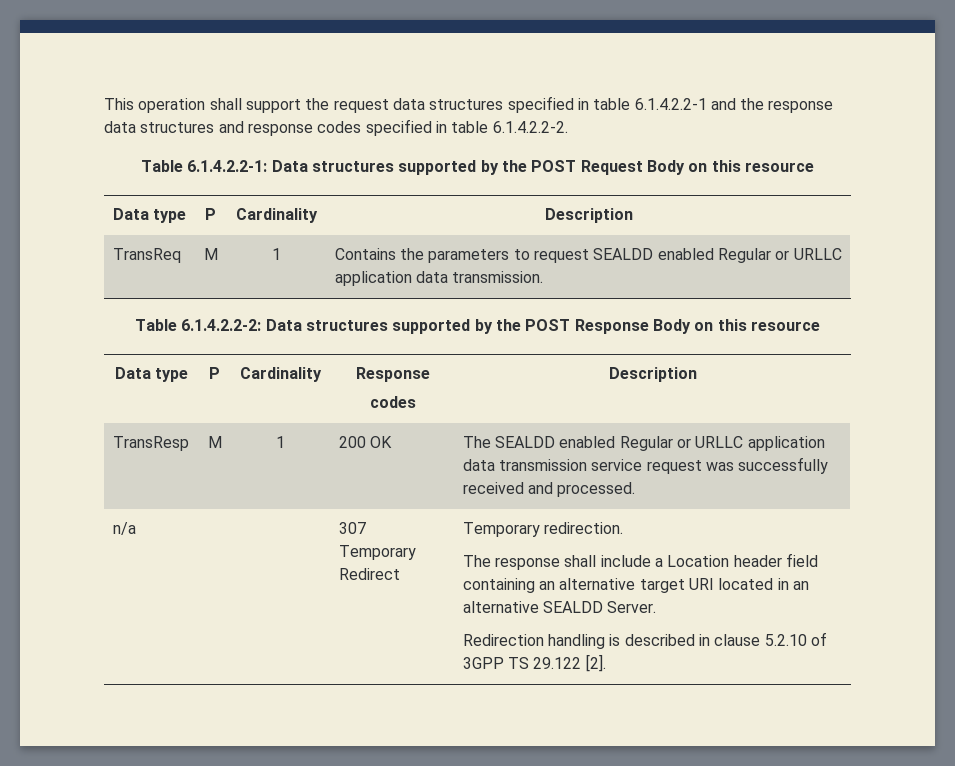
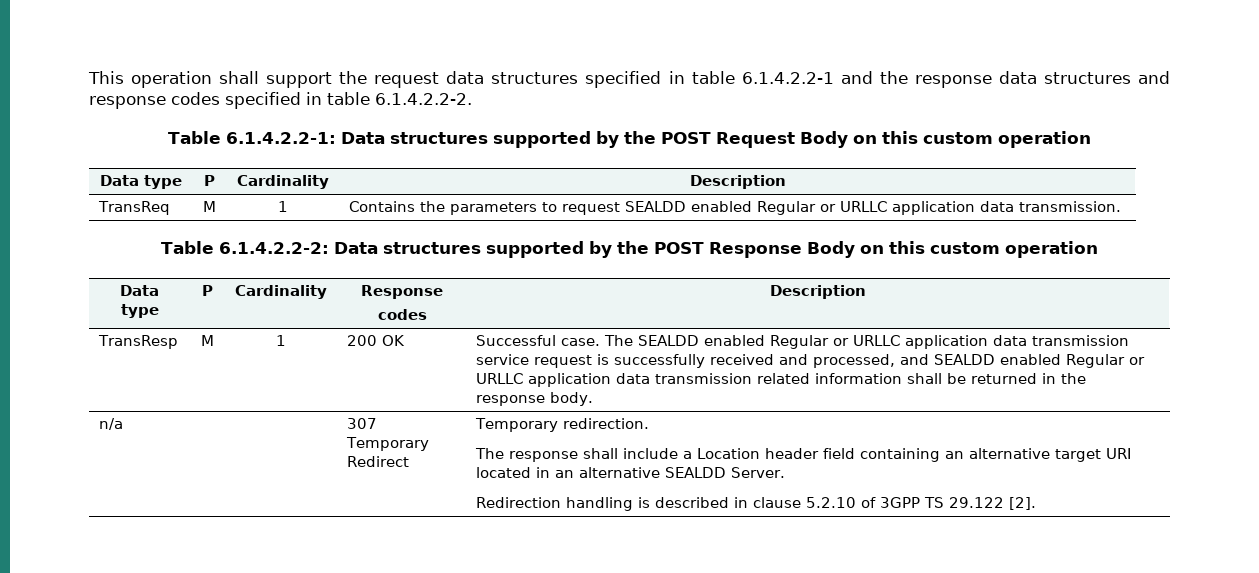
[744,162,814,172] resource -> [922,131,1091,148] custom operation
[750,321,820,331] resource -> [929,241,1098,258] custom operation
(392, 442) none -> [476,335,601,346] Successful case.
[705,462,734,471] was -> [597,354,610,365] is
[557,482,636,497] processed. -> [813,354,1146,368] [476,373,1087,387] [476,392,594,406] processed, and SEALDD enabled Regular or URLLC application data transmission related information shall be returned in the response body.

